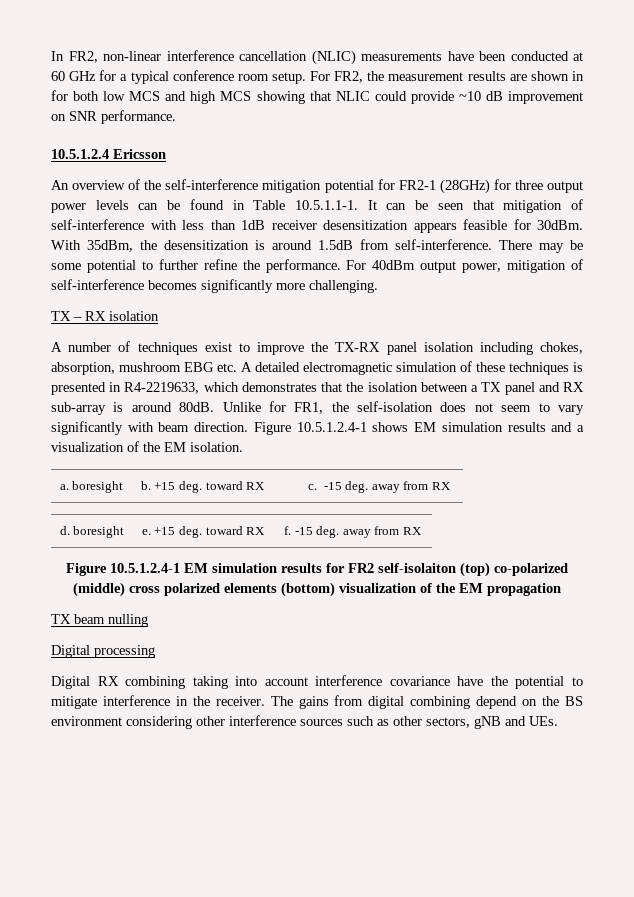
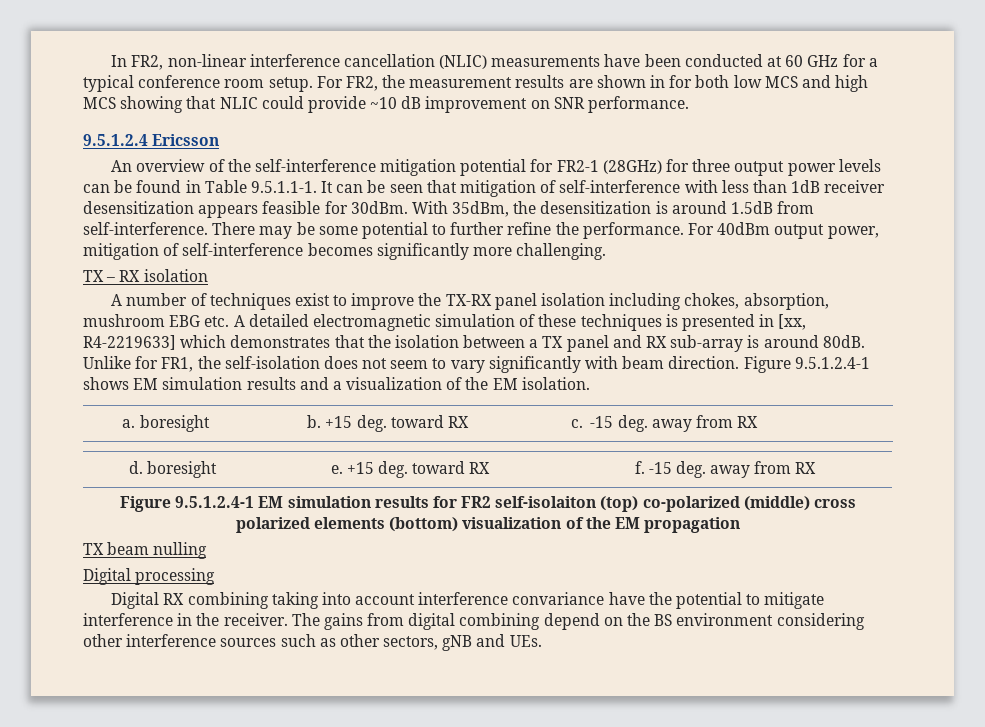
[51,149,109,159] 10.5.1.2.4 -> [83,134,148,146] 9.5.1.2.4
[295,200,359,210] 10.5.1.1-1. -> [250,181,317,193] 9.5.1.1-1.
[124,382,200,394] R4-2219633, -> [778,314,807,330] [83,335,176,350] [xx, R4-2219633]
[296,422,367,432] 10.5.1.2.4-1 -> [794,357,870,369] 9.5.1.2.4-1
[110,563,180,573] 10.5.1.2.4-1 -> [175,496,255,508] 9.5.1.2.4-1
[389,676,450,686] covariance -> [512,592,605,605] convariance

